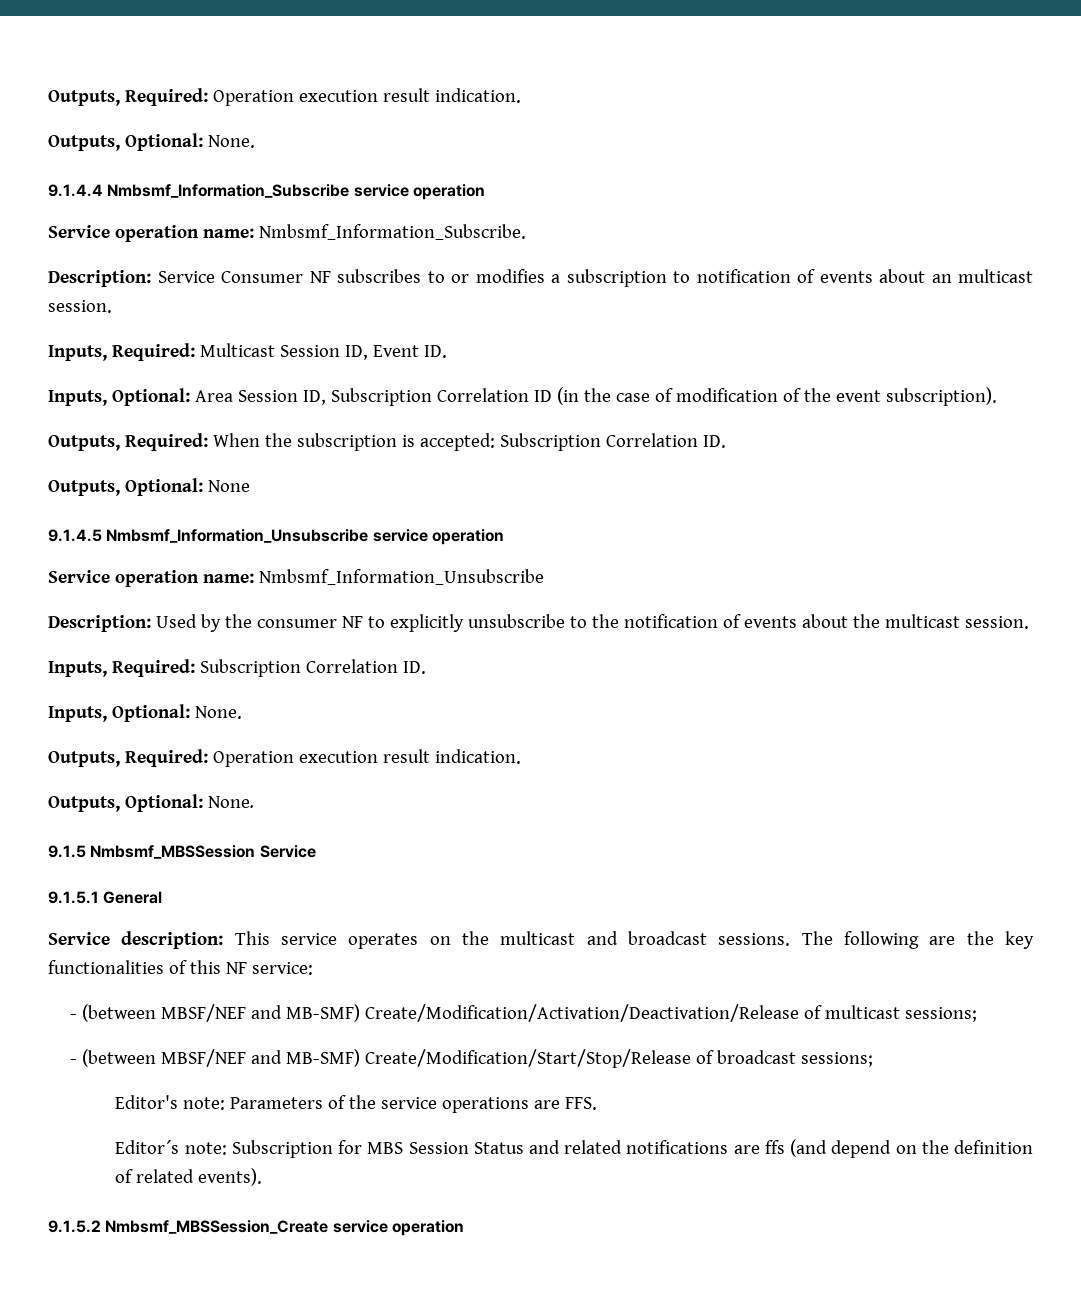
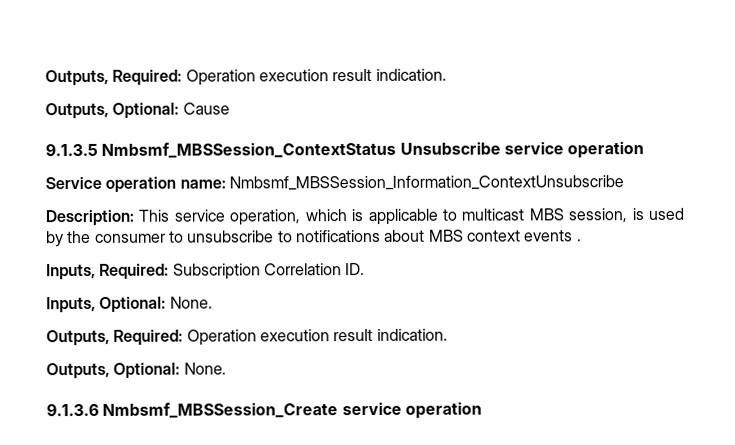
[48,88,521,106] [48,133,255,151] [48,184,485,200] [48,224,526,242] [48,269,1033,287] [48,300,112,313] [48,343,447,361] [48,387,997,406] [48,433,726,451] [48,478,250,496] [48,529,504,545] [48,569,544,587] [48,614,1029,632] Outputs, Required: Operation execution result indication. // Outputs, Optional: None. // 9.1.4.4 Nmbsmf_Information_Subscribe service operation // Service operation name: Nmbsmf_Information_Subscribe. // Description: Service Consumer NF subscribes to or modifies a subscription to notification of events about an multicast session. // Inputs, Required: Multicast Session ID, Event ID. // Inputs, Optional: Area Session ID, Subscription Correlation ID (in the case of modification of the event subscription). // Outputs, Required: When the subscription is accepted: Subscription Correlation ID. // Outputs, Optional: None // 9.1.4.5 Nmbsmf_Information_Unsubscribe service operation // Service operation name: Nmbsmf_Information_Unsubscribe // Description: Used by the consumer NF to explicitly unsubscribe to the notification of events about the multicast session. -> [45,68,447,87] [45,102,230,120] [45,141,645,159] [45,175,624,193] [45,207,684,227] [46,229,582,248] Outputs, Required: Operation execution result indication. // Outputs, Optional: Cause // 9.1.3.5 Nmbsmf_MBSSession_ContextStatus Unsubscribe service operation // Service operation name: Nmbsmf_MBSSession_Information_ContextUnsubscribe // Description: This service operation, which is applicable to multicast MBS session, is used by the consumer to unsubscribe to notifications about MBS context events .
[48,845,316,859] [48,891,163,904] [48,931,1035,949] [48,960,313,975] [70,1004,978,1022] [70,1049,874,1068] [115,1095,598,1113] [115,1139,1033,1158] [115,1168,263,1186] [48,1220,101,1233] 9.1.5 Nmbsmf_MBSSession Service // 9.1.5.1 General // Service description: This service operates on the multicast and broadcast sessions. The following are the key functionalities of this NF service: // - (between MBSF/NEF and MB-SMF) Create/Modification/Activation/Deactivation/Release of multicast sessions; // - (between MBSF/NEF and MB-SMF) Create/Modification/Start/Stop/Release of broadcast sessions; // Editor's note: Parameters of the service operations are FFS. // Editor´s note: Subscription for MBS Session Status and related notifications are ffs (and depend on the definition of related events). // 9.1.5.2 -> [46,402,99,417] 9.1.3.6

